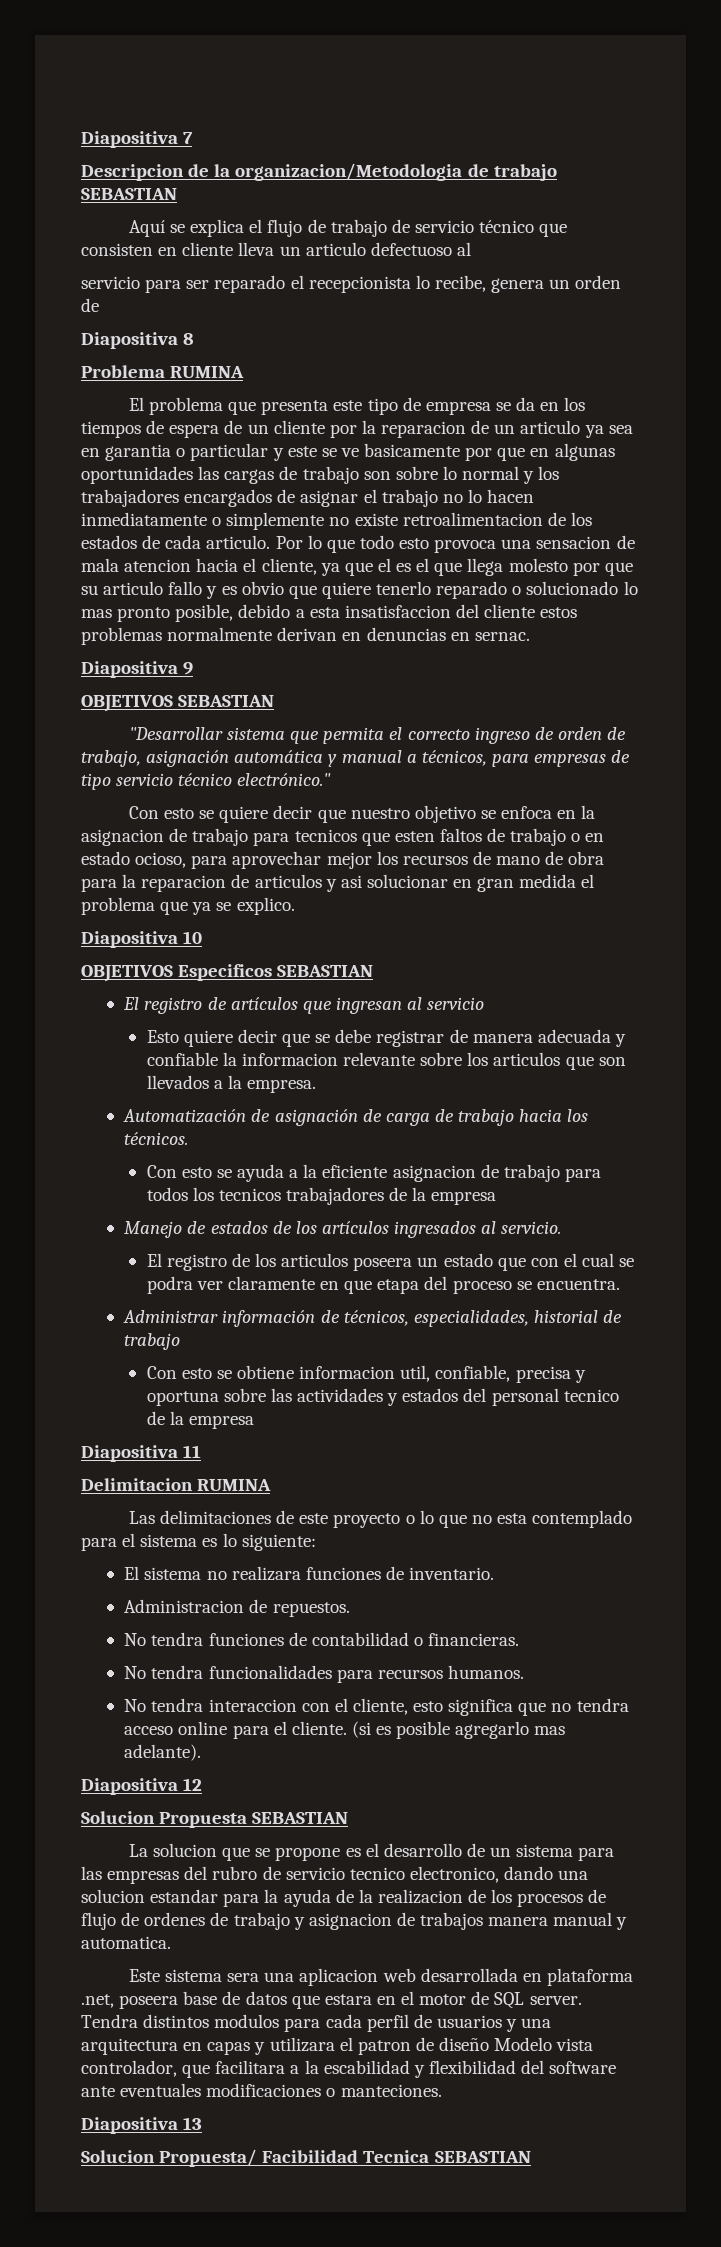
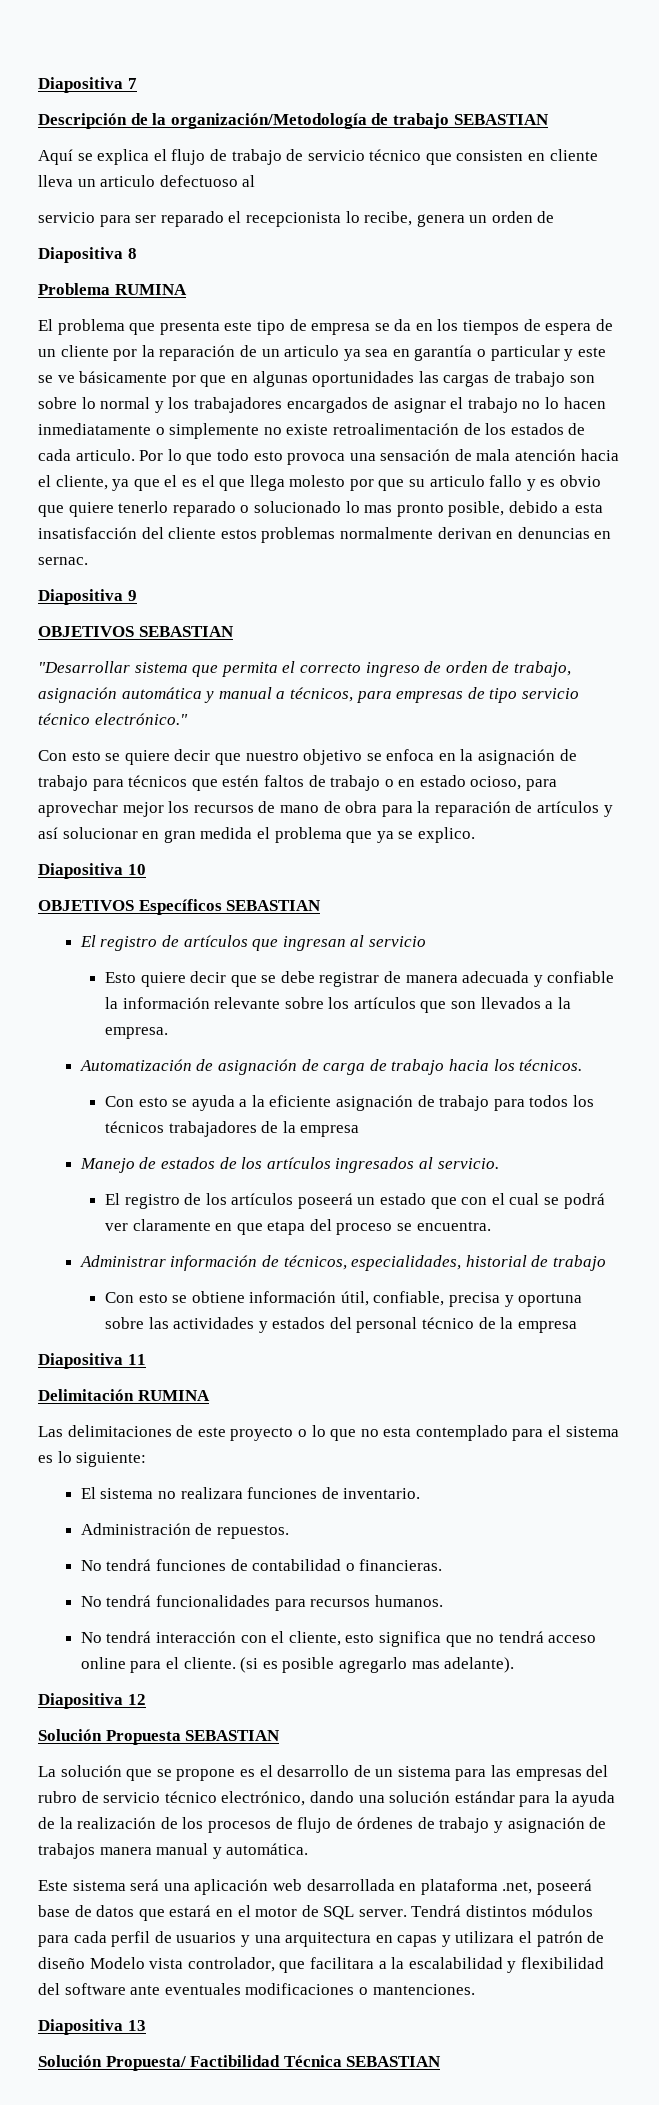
[81,163,463,181] Descripcion de la organizacion/Metodologia -> [38,113,367,129] Descripción de la organización/Metodología
[381,421,467,438] reparacion -> [159,345,236,361] reparación
[105,444,172,461] garantia -> [414,345,473,361] garantía
[364,443,461,457] basicamente -> [79,371,168,383] básicamente
[402,512,543,526] retroalimentacion -> [332,423,459,435] retroalimentación
[536,536,612,549] sensacion -> [380,449,451,461] sensación
[124,559,192,572] atencion -> [515,449,577,461] atención
[344,605,451,618] insatisfaccion -> [38,527,137,539] insatisfacción
[81,828,435,846] asignacion de trabajo para tecnicos que esten -> [478,749,577,765] [38,775,260,791] asignación de trabajo para técnicos que estén
[141,874,362,892] reparacion de articulos y asi -> [434,801,613,817] [38,827,58,839] reparación de artículos y así
[178,964,273,981] Especificos -> [138,899,222,915] Específicos
[241,1053,338,1066] informacion -> [122,997,210,1009] información
[493,1052,561,1066] articulos -> [353,997,416,1009] artículos
[392,1165,476,1182] asignacion -> [336,1095,414,1111] asignación
[218,1188,281,1201] tecnicos -> [104,1121,164,1133] técnicos
[281,1253,413,1271] articulos poseera -> [231,1193,353,1209] artículos poseerá
[146,1276,193,1294] podra -> [563,1193,605,1209] podrá
[299,1365,431,1382] informacion util, -> [249,1291,369,1306] información útil,
[563,1389,619,1402] tecnico -> [422,1317,475,1329] técnico
[81,1478,193,1491] Delimitacion -> [38,1389,134,1401] Delimitación
[124,1599,245,1613] Administracion -> [80,1523,191,1535] Administración
[151,1632,204,1646] tendra -> [106,1559,152,1571] tendrá
[151,1665,204,1679] tendra -> [106,1595,152,1607] tendrá
[151,1698,297,1712] tendra interaccion -> [106,1631,236,1643] tendrá interacción
[576,1698,629,1712] tendra -> [498,1631,544,1643] tendrá
[81,1811,155,1824] Solucion -> [38,1729,102,1741] Solución
[153,1843,218,1857] solucion -> [60,1765,122,1777] solución
[349,1866,589,1883] [81,1889,219,1903] tecnico electronico, dando una solucion estandar -> [164,1791,515,1806] técnico electrónico, dando una solución estándar
[377,1889,463,1904] realizacion -> [77,1817,157,1829] realización
[144,1912,206,1926] ordenes -> [357,1817,414,1829] órdenes
[308,1913,392,1930] asignacion -> [507,1817,585,1833] asignación
[81,1936,171,1949] automatica. -> [226,1843,309,1855] automática.
[227,1968,379,1986] sera una aplicacion -> [130,1879,269,1895] será una aplicación
[119,1995,179,2009] poseera -> [536,1879,592,1895] poseerá
[324,1994,372,2005] estara -> [169,1905,212,1917] estará
[81,2014,280,2028] Tendra distintos modulos -> [411,1905,593,1917] Tendrá distintos módulos
[357,2040,411,2055] patron -> [536,1931,583,1947] patrón
[323,2060,410,2074] escabilidad -> [408,1957,503,1969] escalabilidad
[340,2084,442,2097] manteciones. -> [372,1984,475,1995] mantenciones.
[81,2149,430,2167] Solucion Propuesta/ Facibilidad Tecnica -> [38,2055,342,2071] Solución Propuesta/ Factibilidad Técnica

